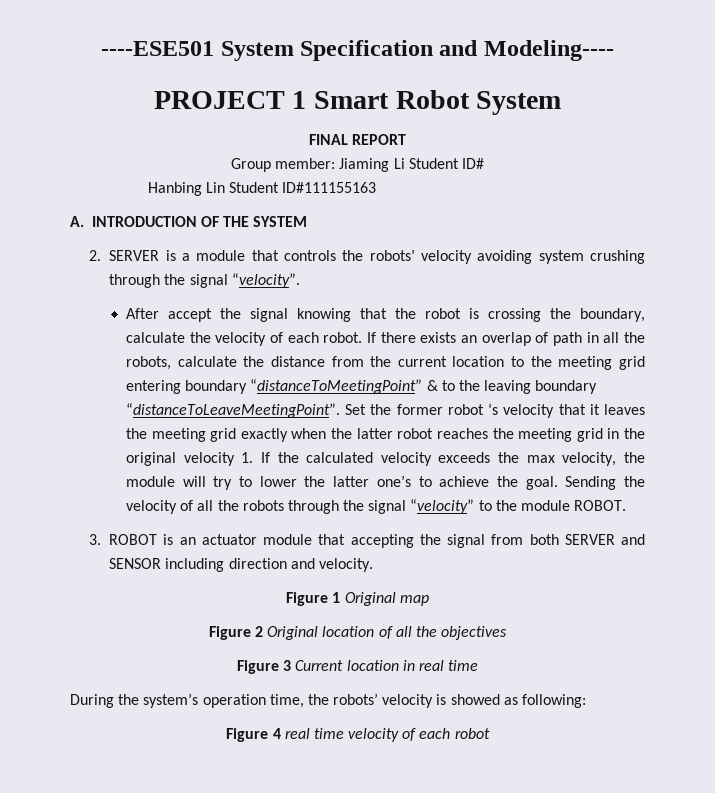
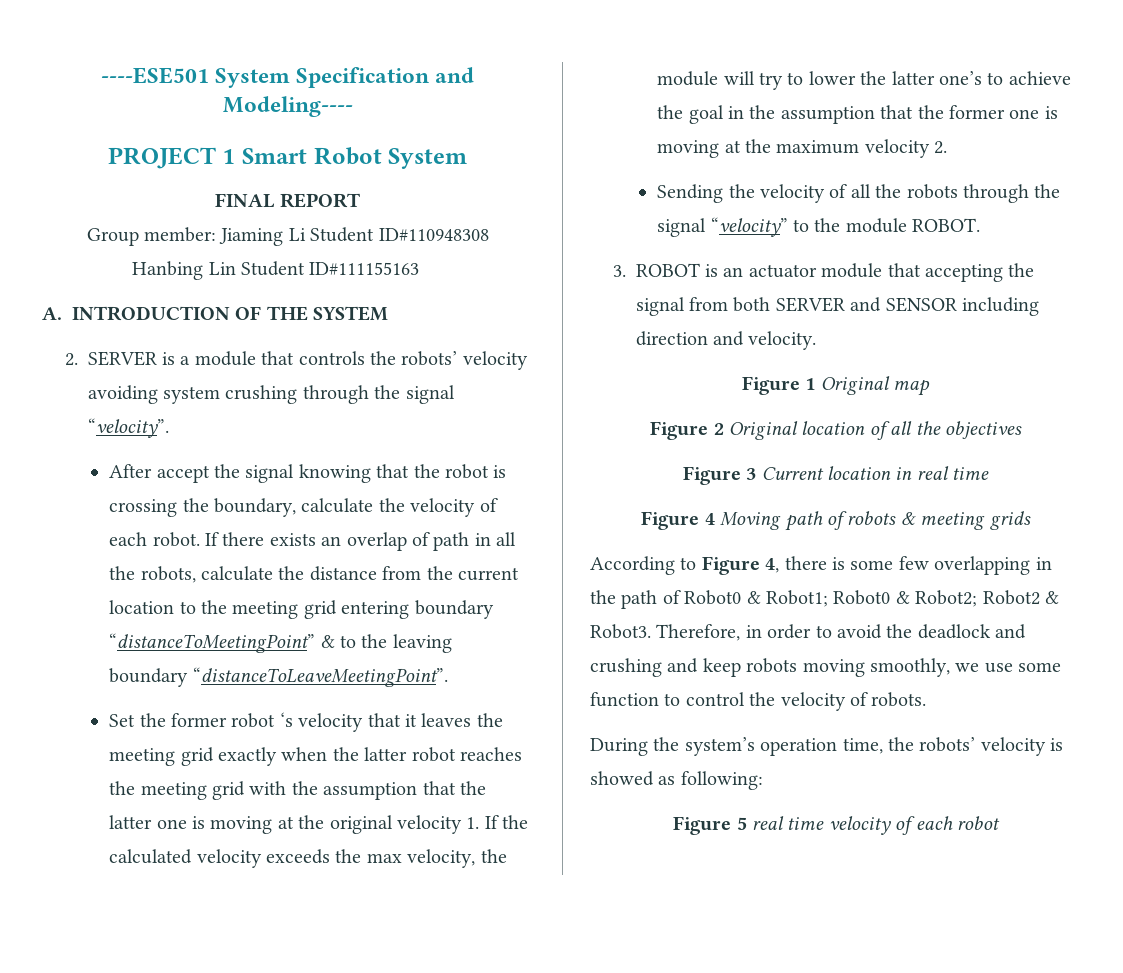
[461,158,484,169] ID# -> [378,228,489,241] ID#110948308
(341, 410) none -> (448, 677) //
[607,428,620,439] in -> [249,781,486,800] [109,815,294,834] with the assumption that the latter one is moving at
[525,476,558,490] goal. -> [688,105,1058,124] [657,139,948,158] goal in the assumption that the former one is moving at the maximum velocity 2. //
(479, 665) none -> [641,511,1031,531] [590,556,1052,575] [590,590,1059,609] [590,624,1027,641] [590,658,1062,677] [590,692,927,711] // Figure 4 Moving path of robots & meeting grids // According to Figure 4, there is some few overlapping in the path of Robot0 & Robot1; Robot0 & Robot2; Robot2 & Robot3. Therefore, in order to avoid the deadlock and crushing and keep robots moving smoothly, we use some function to control the velocity of robots.
[272,728,281,739] 4 -> [736,817,747,830] 5

